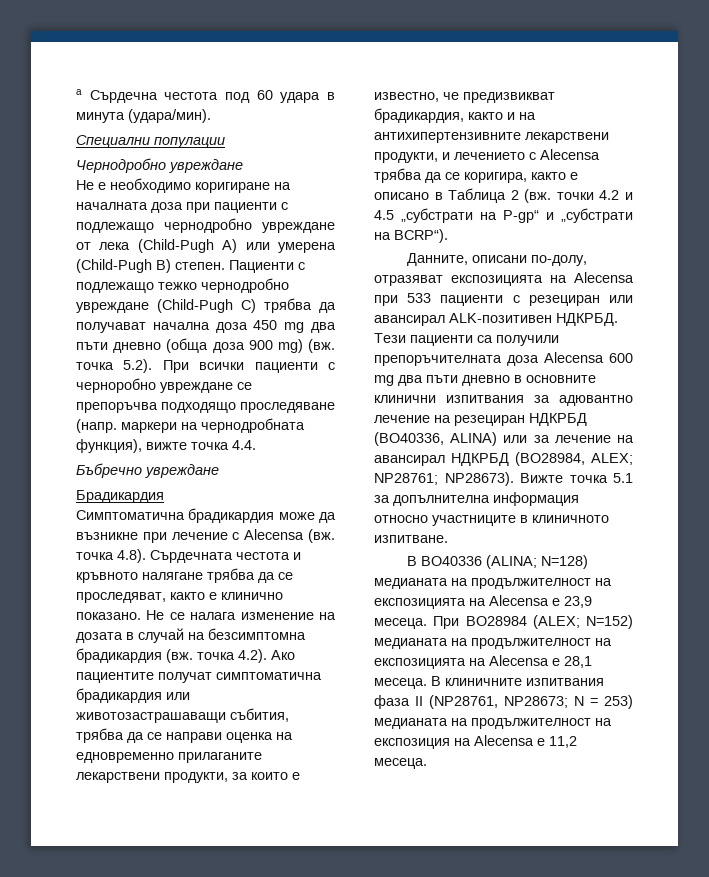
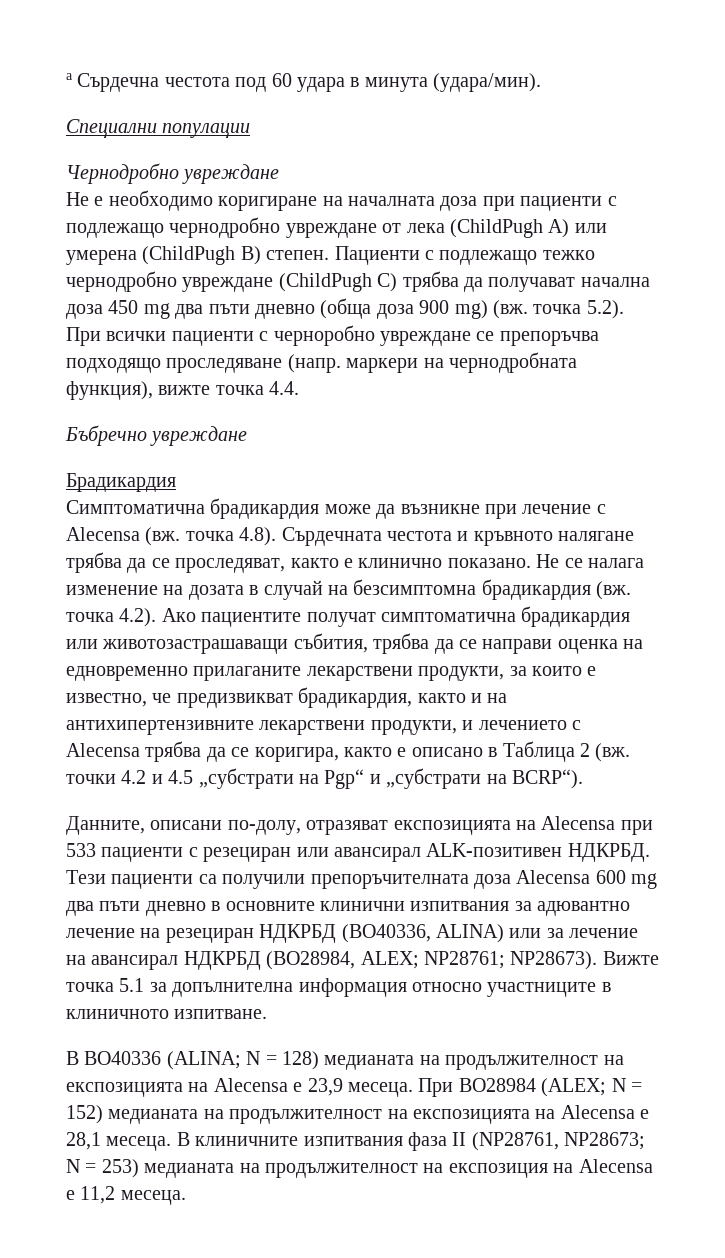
[137,239,214,253] (Child-Pugh -> [449,219,543,238] (ChildPugh
[76,259,152,273] (Child-Pugh -> [142,246,236,265] (ChildPugh
[157,299,233,313] (Child-Pugh -> [278,273,372,292] (ChildPugh
[503,210,539,223] P-gp“ -> [324,769,365,789] Pgp“
[541,555,589,569] N=128) -> [246,1051,319,1070] N = 128)
[586,615,633,629] N=152) -> [611,1078,642,1092] [66,1105,103,1124] N = 152)

